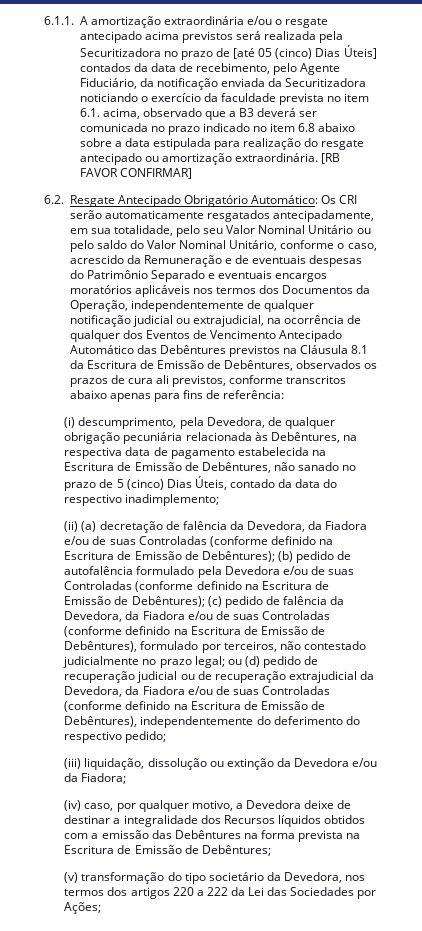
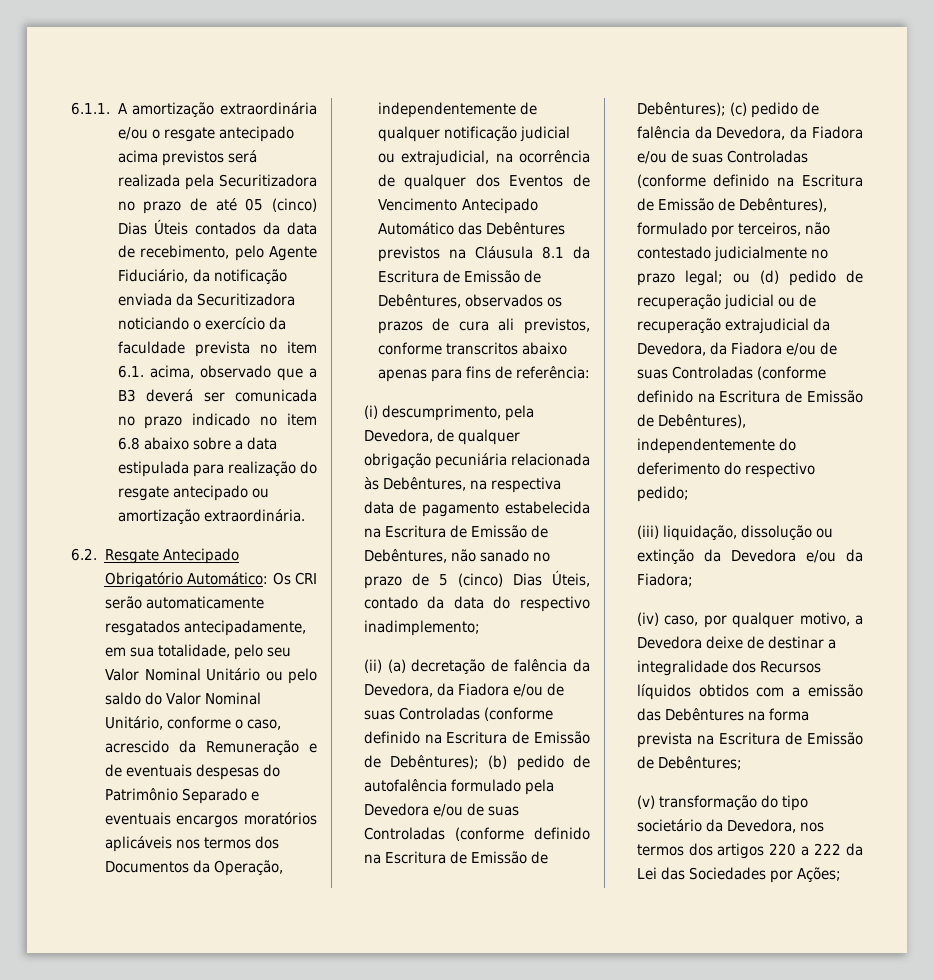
[233,48,256,59] [até -> [215,198,237,211] até
[343,45,377,59] Úteis] -> [153,219,188,235] Úteis
[321,153,341,164] [79,168,192,179] [RB FAVOR CONFIRMAR] -> (305, 515) none

